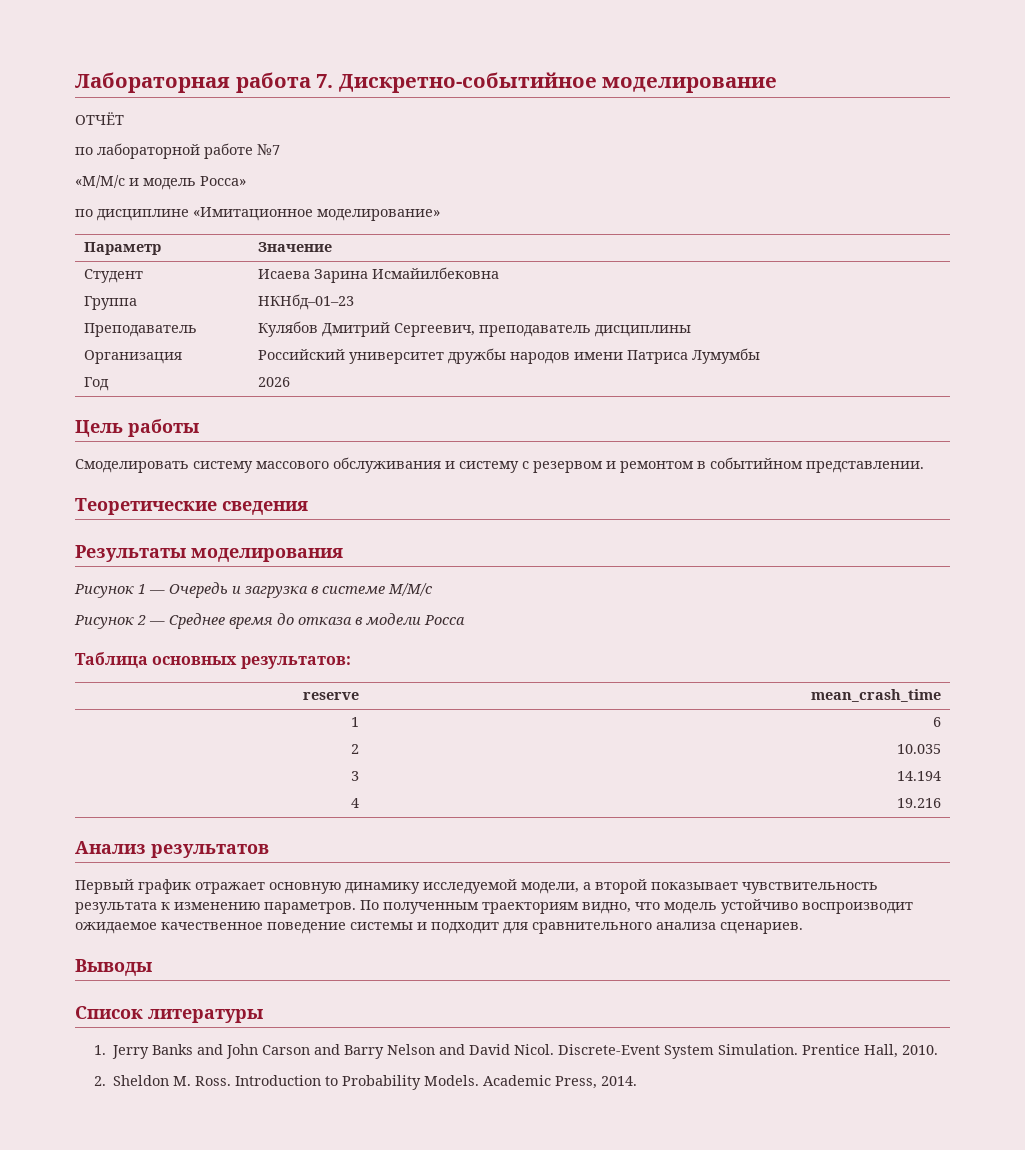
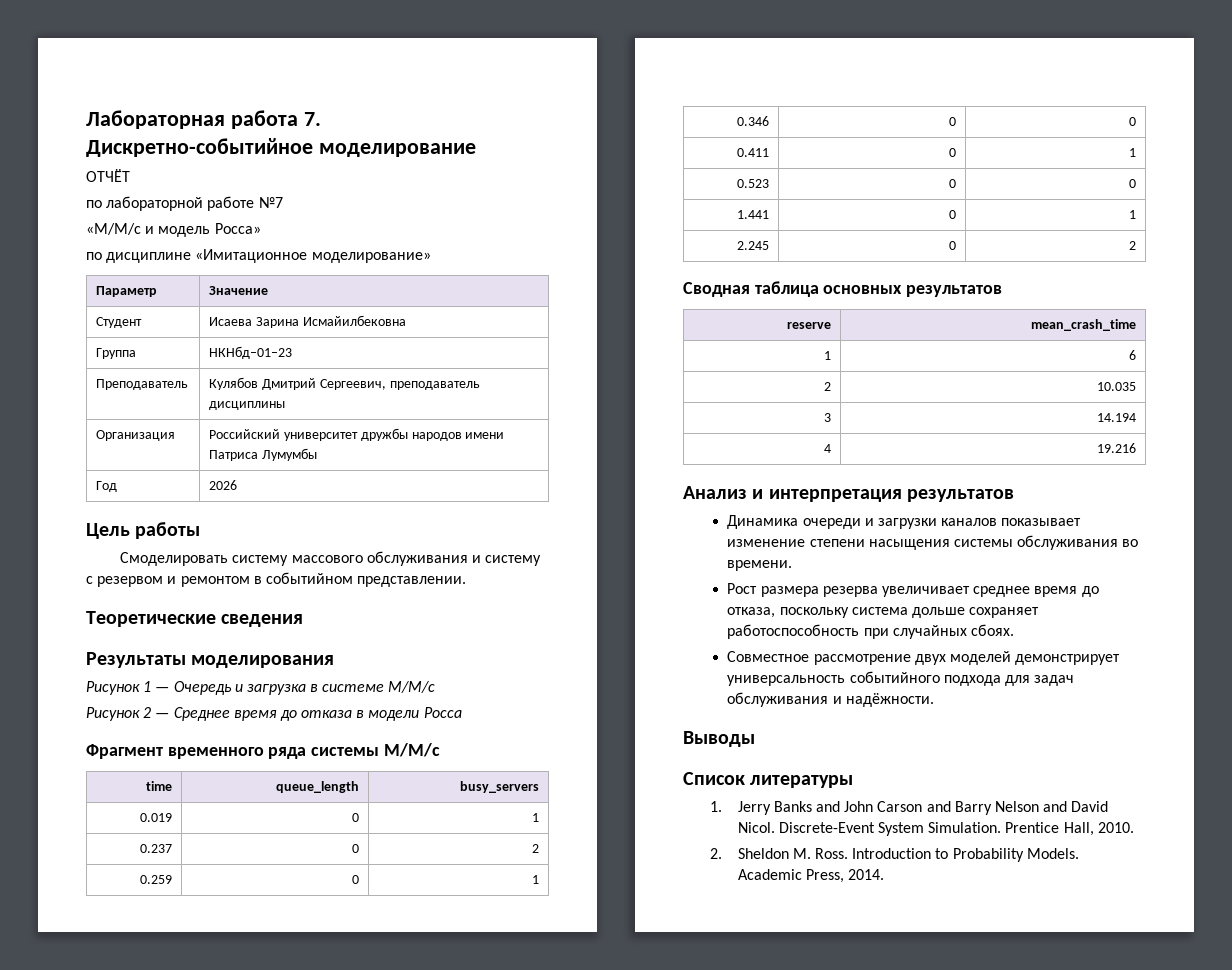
[75,652,351,669] Таблица основных результатов: -> [86,743,440,759] [145,781,172,791] [275,781,359,793] [459,781,539,793] [139,813,172,822] [351,813,359,822] [531,813,539,822] [139,844,172,853] [351,844,359,853] [531,844,539,853] [139,875,172,884] [351,875,359,884] [531,875,539,884] [736,116,769,126] [948,117,956,126] [1128,117,1136,126] [736,148,769,157] [948,148,956,157] [1128,148,1136,157] [736,179,769,188] [948,179,956,188] [1128,179,1136,188] [736,210,769,219] [948,210,956,219] [1128,210,1136,219] [736,241,769,250] [948,241,956,250] [1128,241,1136,250] [683,281,1003,297] Фрагмент временного ряда системы M/M/c // time | queue_length | busy_servers // 0.019 | 0 | 1 // 0.237 | 0 | 2 // 0.259 | 0 | 1 // 0.346 | 0 | 0 // 0.411 | 0 | 1 // 0.523 | 0 | 0 // 1.441 | 0 | 1 // 2.245 | 0 | 2 // Сводная таблица основных результатов
[151,844,269,858] [75,879,878,894] [75,899,913,914] [75,922,803,934] результатов // Первый график отражает основную динамику исследуемой модели, а второй показывает чувствительность результата к изменению параметров. По полученным траекториям видно, что модель устойчиво воспроизводит ожидаемое качественное поведение системы и подходит для сравнительного анализа сценариев. -> [752,489,1014,502] [727,515,1082,529] [727,535,1139,550] [727,560,793,571] [727,583,1099,597] [727,607,1040,618] [727,624,1014,639] [727,651,1121,665] [727,671,1075,686] [727,692,934,707] и интерпретация результатов // Динамика очереди и загрузки каналов показывает изменение степени насыщения системы обслуживания во времени. // Рост размера резерва увеличивает среднее время до отказа, поскольку система дольше сохраняет работоспособность при случайных сбоях. // Совместное рассмотрение двух моделей демонстрирует универсальность событийного подхода для задач обслуживания и надёжности.

